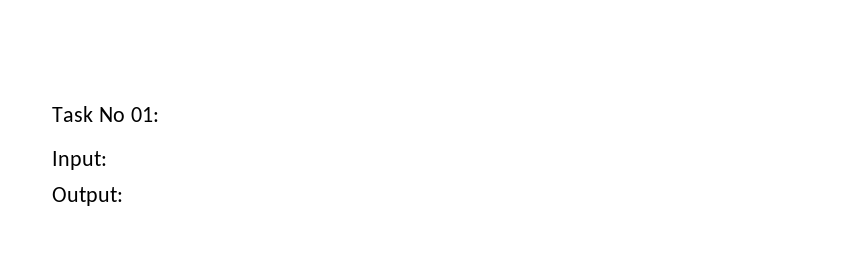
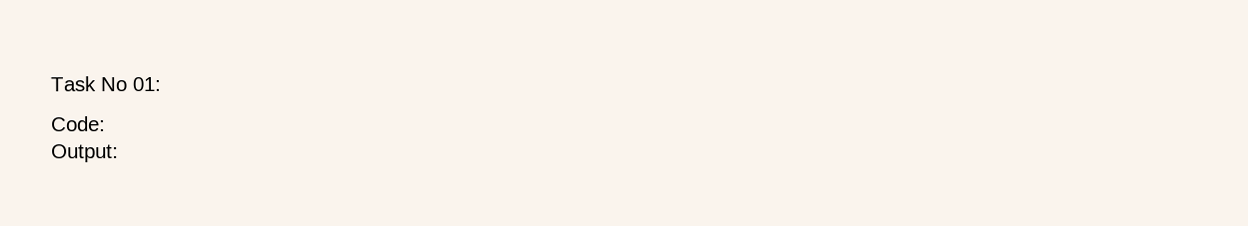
[52,151,107,170] Input: -> [51,116,106,132] Code:

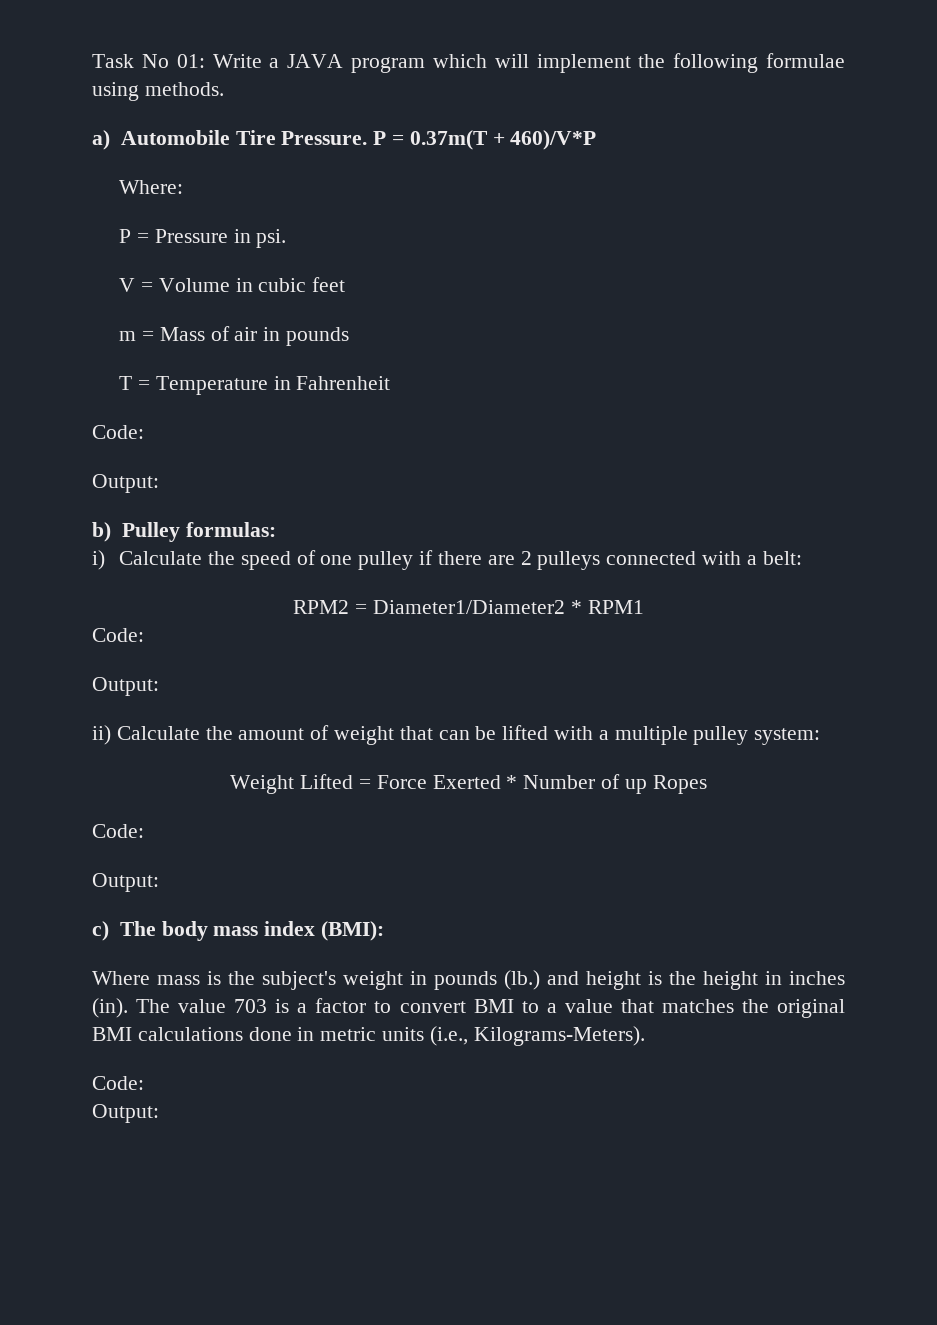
(161, 84) none -> [212,53,845,73] [92,82,224,101] [92,130,597,150] [119,180,184,194] [119,229,287,248] [119,277,346,292] [119,326,350,346] [119,376,391,395] [92,425,144,439] [92,474,159,493] [92,522,276,542] [92,550,802,570] [293,600,644,614] [92,628,144,642] [92,677,159,696] [92,725,821,745] [230,774,707,794] [92,824,144,838] [92,873,159,892] [92,921,384,941] [92,970,845,990] [92,998,845,1018] [92,1026,645,1046] Write a JAVA program which will implement the following formulae using methods. // a) Automobile Tire Pressure. P = 0.37m(T + 460)/V*P // Where: // P = Pressure in psi. // V = Volume in cubic feet // m = Mass of air in pounds // T = Temperature in Fahrenheit // Code: // Output: // b) Pulley formulas: // i) Calculate the speed of one pulley if there are 2 pulleys connected with a belt: // RPM2 = Diameter1/Diameter2 * RPM1 // Code: // Output: // ii) Calculate the amount of weight that can be lifted with a multiple pulley system: // Weight Lifted = Force Exerted * Number of up Ropes // Code: // Output: // c) The body mass index (BMI): // Where mass is the subject's weight in pounds (lb.) and height is the height in inches (in). The value 703 is a factor to convert BMI to a value that matches the original BMI calculations done in metric units (i.e., Kilograms-Meters).

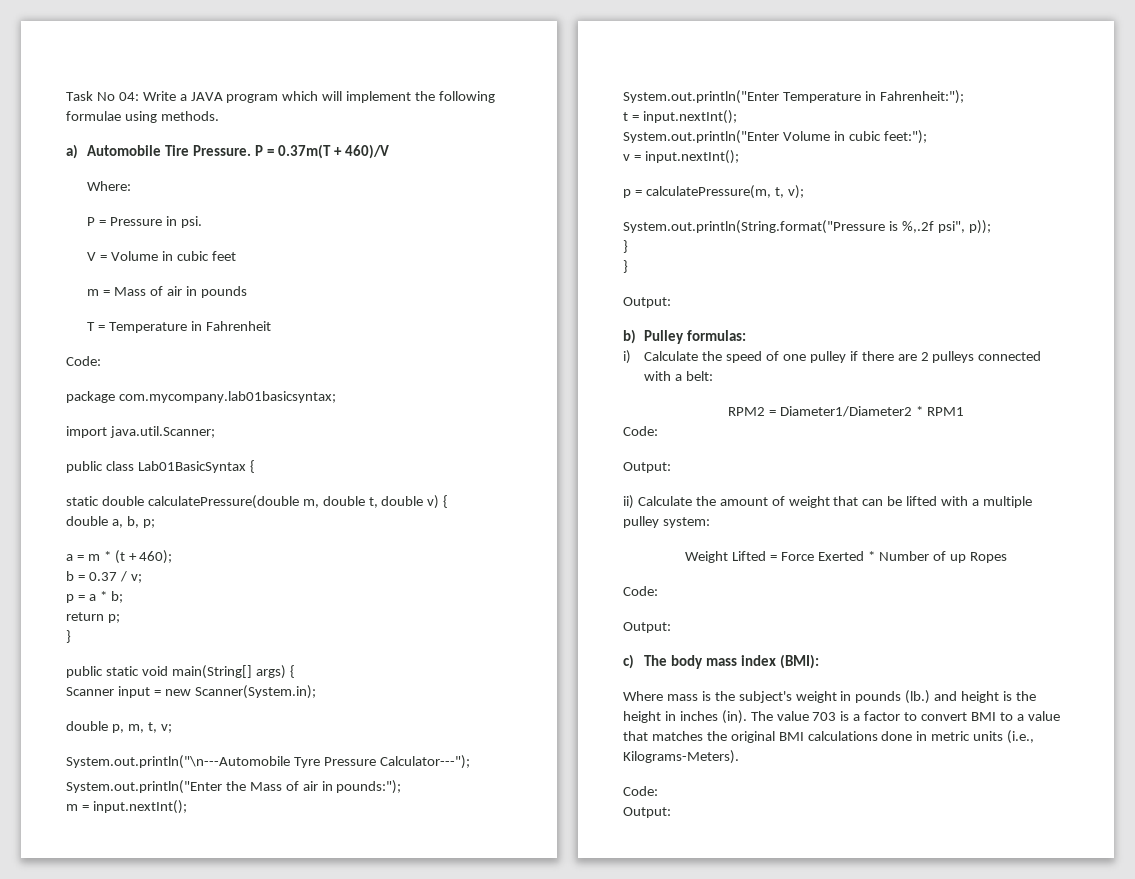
[176,54,205,68] 01: -> [118,92,139,101] 04:
[510,130,597,150] 460)/V*P -> [344,144,389,159] 460)/V
(144, 432) none -> [66,391,336,403] [66,426,215,438] [66,460,255,473] [66,495,449,509] [66,516,155,528] [66,550,173,564] [66,571,142,583] [66,591,123,603] [66,612,120,623] [66,630,71,643] [66,665,295,679] [66,685,316,699] [66,721,172,733] [66,755,470,769] [66,780,402,794] [66,800,187,814] [623,90,964,104] [623,110,737,124] [623,130,927,144] [623,150,739,164] [623,185,804,199] [623,220,991,234] [623,240,628,253] [623,260,628,273] // package com.mycompany.lab01basicsyntax; // import java.util.Scanner; // public class Lab01BasicSyntax { // static double calculatePressure(double m, double t, double v) { // double a, b, p; // a = m * (t + 460); // b = 0.37 / v; // p = a * b; // return p; // } // public static void main(String[] args) { // Scanner input = new Scanner(System.in); // double p, m, t, v; // System.out.println("\n---Automobile Tyre Pressure Calculator---"); // System.out.println("Enter the Mass of air in pounds:"); // m = input.nextInt(); // System.out.println("Enter Temperature in Fahrenheit:"); // t = input.nextInt(); // System.out.println("Enter Volume in cubic feet:"); // v = input.nextInt(); // p = calculatePressure(m, t, v); // System.out.println(String.format("Pressure is %,.2f psi", p)); // } // }

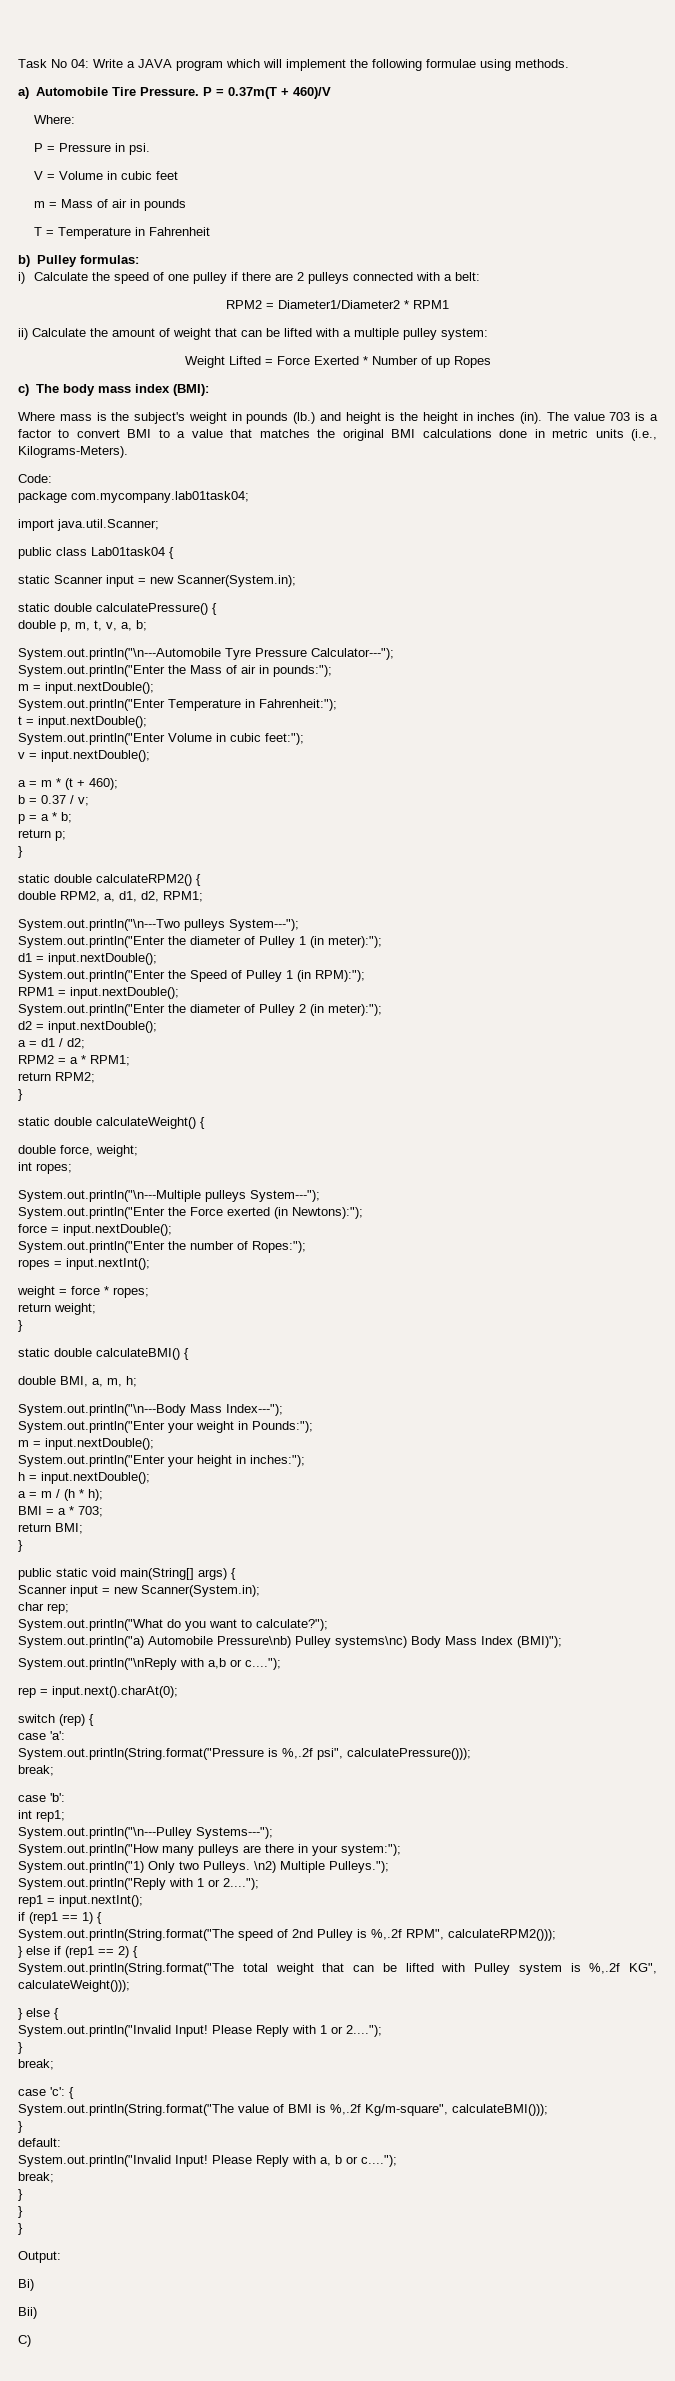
[66,356,101,366] [66,391,336,403] [66,426,215,438] [66,460,255,473] [66,495,449,509] [66,516,155,528] [66,550,173,564] [66,571,142,583] [66,591,123,603] [66,612,120,623] [66,630,71,643] [66,665,295,679] [66,685,316,699] [66,721,172,733] [66,755,470,769] [66,780,402,794] [66,800,187,814] [623,90,964,104] [623,110,737,124] [623,130,927,144] [623,150,739,164] [623,185,804,199] [623,220,991,234] [623,240,628,253] [623,260,628,273] [623,297,671,308] // Code: // package com.mycompany.lab01basicsyntax; // import java.util.Scanner; // public class Lab01BasicSyntax { // static double calculatePressure(double m, double t, double v) { // double a, b, p; // a = m * (t + 460); // b = 0.37 / v; // p = a * b; // return p; // } // public static void main(String[] args) { // Scanner input = new Scanner(System.in); // double p, m, t, v; // System.out.println("\n---Automobile Tyre Pressure Calculator---"); // System.out.println("Enter the Mass of air in pounds:"); // m = input.nextInt(); // System.out.println("Enter Temperature in Fahrenheit:"); // t = input.nextInt(); // System.out.println("Enter Volume in cubic feet:"); // v = input.nextInt(); // p = calculatePressure(m, t, v); // System.out.println(String.format("Pressure is %,.2f psi", p)); // } // } // Output: -> (210, 231) none
[623,426,658,436] [623,462,671,473] // Code: // Output: -> (449, 304) none
[623,586,658,596] [623,622,671,633] // Code: // Output: -> (491, 362) none
[623,807,671,818] Output: -> [18,491,249,503] [18,519,159,531] [18,547,174,559] [18,575,296,587] [18,603,217,615] [18,620,147,632] [18,648,394,660] [18,665,332,677] [18,682,154,694] [18,699,337,711] [18,716,147,728] [18,733,304,745] [18,750,150,762] [18,778,118,790] [18,795,89,806] [18,812,72,824] [18,829,66,841] [18,846,23,858] [18,874,201,886] [18,891,203,902] [18,919,299,931] [18,936,382,948] [18,953,157,965] [18,970,365,982] [18,987,179,999] [18,1004,382,1016] [18,1021,157,1033] [18,1038,85,1049] [18,1055,130,1066] [18,1072,95,1083] [18,1089,23,1101] [18,1117,205,1129] [18,1145,138,1157] [18,1162,72,1174] [18,1190,320,1202] [18,1207,363,1219] [18,1224,172,1236] [18,1241,306,1253] [18,1258,150,1270] [17,1286,149,1298] [18,1303,96,1315] [18,1320,23,1332] [18,1348,189,1360] [18,1376,137,1387] [18,1404,283,1416] [18,1421,313,1433] [18,1438,154,1450] [18,1455,305,1467] [18,1472,150,1484] [18,1489,103,1501] [18,1506,103,1517] [18,1523,83,1534] [18,1540,23,1552] [18,1568,236,1580] [18,1585,260,1597] [18,1602,69,1614] [18,1619,328,1631] [18,1636,562,1648] [18,1658,281,1670] [18,1686,178,1698] [18,1714,94,1726] [18,1731,65,1740] [18,1748,471,1760] [18,1765,54,1776] [18,1793,65,1802] [18,1810,65,1822] [18,1827,273,1839] [18,1844,401,1856] [18,1861,389,1873] [18,1878,259,1890] [18,1895,143,1907] [18,1912,102,1924] [18,1929,556,1941] [18,1946,138,1958] [18,1963,657,1975] [18,1980,130,1992] [18,2008,59,2020] [18,2025,382,2037] [18,2042,23,2054] [18,2059,54,2070] [18,2087,74,2099] [18,2104,548,2116] [18,2121,23,2133] [18,2138,61,2147] [18,2155,397,2167] [18,2172,54,2183] [18,2189,23,2201] [18,2206,23,2218] [18,2223,23,2235] [18,2251,61,2263] [18,2279,34,2291] [18,2307,37,2319] [18,2335,31,2347] package com.mycompany.lab01task04; // import java.util.Scanner; // public class Lab01task04 { // static Scanner input = new Scanner(System.in); // static double calculatePressure() { // double p, m, t, v, a, b; // System.out.println("\n---Automobile Tyre Pressure Calculator---"); // System.out.println("Enter the Mass of air in pounds:"); // m = input.nextDouble(); // System.out.println("Enter Temperature in Fahrenheit:"); // t = input.nextDouble(); // System.out.println("Enter Volume in cubic feet:"); // v = input.nextDouble(); // a = m * (t + 460); // b = 0.37 / v; // p = a * b; // return p; // } // static double calculateRPM2() { // double RPM2, a, d1, d2, RPM1; // System.out.println("\n---Two pulleys System---"); // System.out.println("Enter the diameter of Pulley 1 (in meter):"); // d1 = input.nextDouble(); // System.out.println("Enter the Speed of Pulley 1 (in RPM):"); // RPM1 = input.nextDouble(); // System.out.println("Enter the diameter of Pulley 2 (in meter):"); // d2 = input.nextDouble(); // a = d1 / d2; // RPM2 = a * RPM1; // return RPM2; // } // static double calculateWeight() { // double force, weight; // int ropes; // System.out.println("\n---Multiple pulleys System---"); // System.out.println("Enter the Force exerted (in Newtons):"); // force = input.nextDouble(); // System.out.println("Enter the number of Ropes:"); // ropes = input.nextInt(); // weight = force * ropes; // return weight; // } // static double calculateBMI() { // double BMI, a, m, h; // System.out.println("\n---Body Mass Index---"); // System.out.println("Enter your weight in Pounds:"); // m = input.nextDouble(); // System.out.println("Enter your height in inches:"); // h = input.nextDouble(); // a = m / (h * h); // BMI = a * 703; // return BMI; // } // public static void main(String[] args) { // Scanner input = new Scanner(System.in); // char rep; // System.out.println("What do you want to calculate?"); // System.out.println("a) Automobile Pressure\nb) Pulley systems\nc) Body Mass Index (BMI)"); // System.out.println("\nReply with a,b or c...."); // rep = input.next().charAt(0); // switch (rep) { // case 'a': // System.out.println(String.format("Pressure is %,.2f psi", calculatePressure())); // break; // case 'b': // int rep1; // System.out.println("\n---Pulley Systems---"); // System.out.println("How many pulleys are there in your system:"); // System.out.println("1) Only two Pulleys. \n2) Multiple Pulleys."); // System.out.println("Reply with 1 or 2...."); // rep1 = input.nextInt(); // if (rep1 == 1) { // System.out.println(String.format("The speed of 2nd Pulley is %,.2f RPM", calculateRPM2())); // } else if (rep1 == 2) { // System.out.println(String.format("The total weight that can be lifted with Pulley system is %,.2f KG", calculateWeight())); // } else { // System.out.println("Invalid Input! Please Reply with 1 or 2...."); // } // break; // case 'c': { // System.out.println(String.format("The value of BMI is %,.2f Kg/m-square", calculateBMI())); // } // default: // System.out.println("Invalid Input! Please Reply with a, b or c...."); // break; // } // } // } // Output: // Bi) // Bii) // C)

